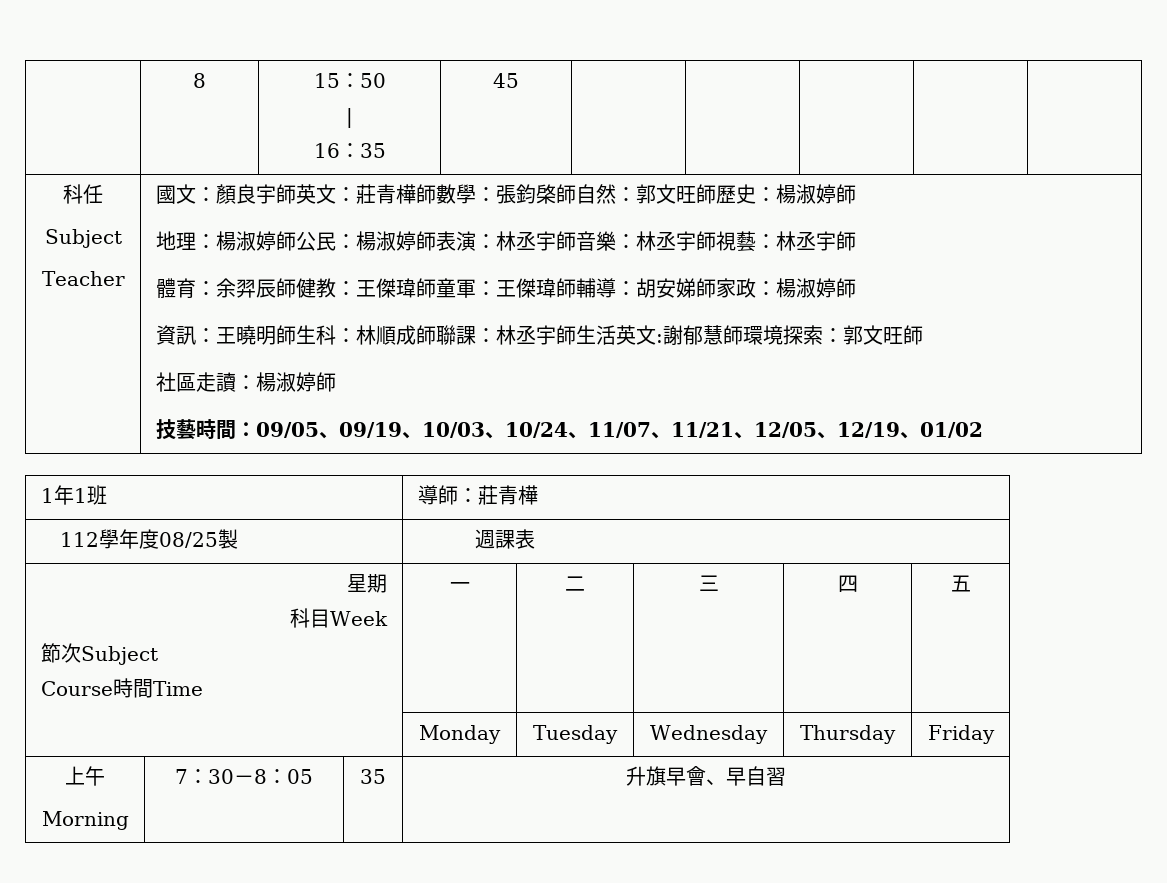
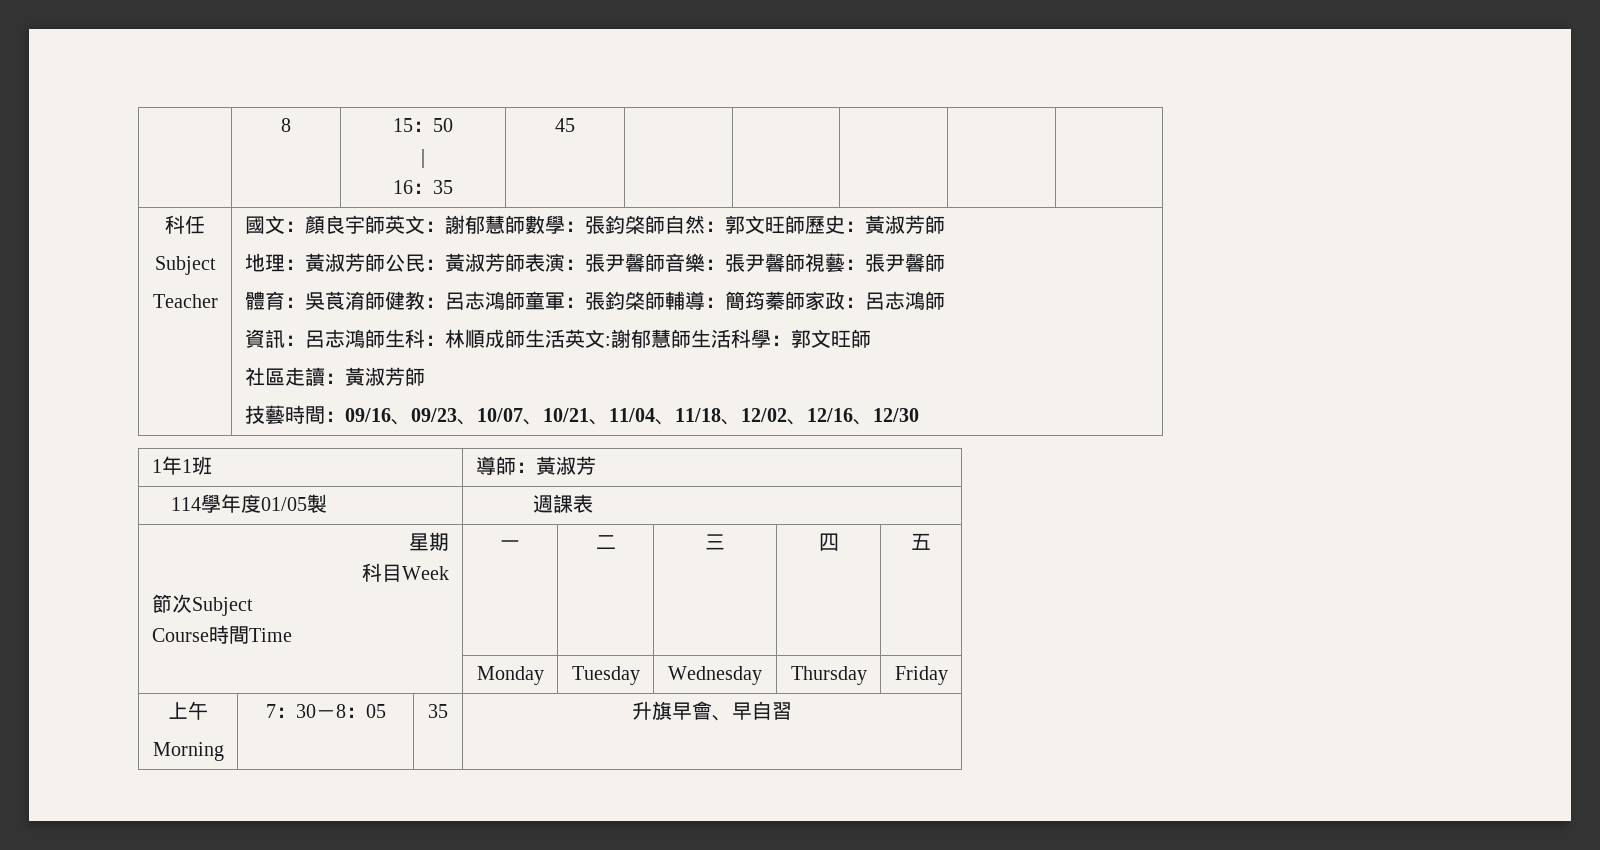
[355,184,416,204] 莊青樺 -> [444,215,505,234] 謝郁慧
[775,184,836,204] 楊淑婷 -> [864,215,925,234] 黃淑芳
[215,231,276,251] 楊淑婷 -> [304,253,365,272] 黃淑芳
[355,231,416,251] 楊淑婷 -> [444,253,505,272] 黃淑芳
[495,231,556,251] 林丞宇 -> [584,253,645,272] 張尹馨
[635,231,696,251] 林丞宇 -> [724,253,785,272] 張尹馨
[775,231,836,251] 林丞宇 -> [864,253,925,272] 張尹馨
[215,278,276,298] 余羿辰 -> [304,291,365,310] 吳莨淯
[355,278,416,298] 王傑瑋 -> [444,291,505,310] 呂志鴻
[495,278,556,298] 王傑瑋 -> [584,291,645,310] 張鈞棨
[635,278,696,298] 胡安娣 -> [724,291,785,310] 簡筠蓁
[775,278,836,298] 楊淑婷 -> [864,291,925,310] 呂志鴻
[215,325,276,345] 王曉明 -> [304,329,365,348] 呂志鴻
[435,325,576,345] 聯課：林丞宇師 -> (525, 338) none
[742,325,823,345] 環境探索 -> [690,329,771,348] 生活科學
[255,372,316,392] 楊淑婷 -> [344,367,405,386] 黃淑芳
[255,422,983,439] 09/05、09/19、10/03、10/24、11/07、11/21、12/05、12/19、01/02 -> [344,408,919,425] 09/16、09/23、10/07、10/21、11/04、11/18、12/02、12/16、12/30
[477,485,538,505] [59,529,218,549] 莊青樺 // 112學年度08/25 -> [535,456,596,475] [170,494,307,513] 黃淑芳 // 114學年度01/05

